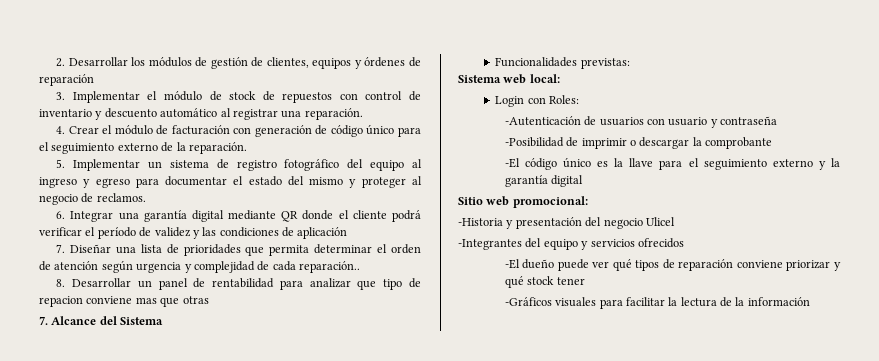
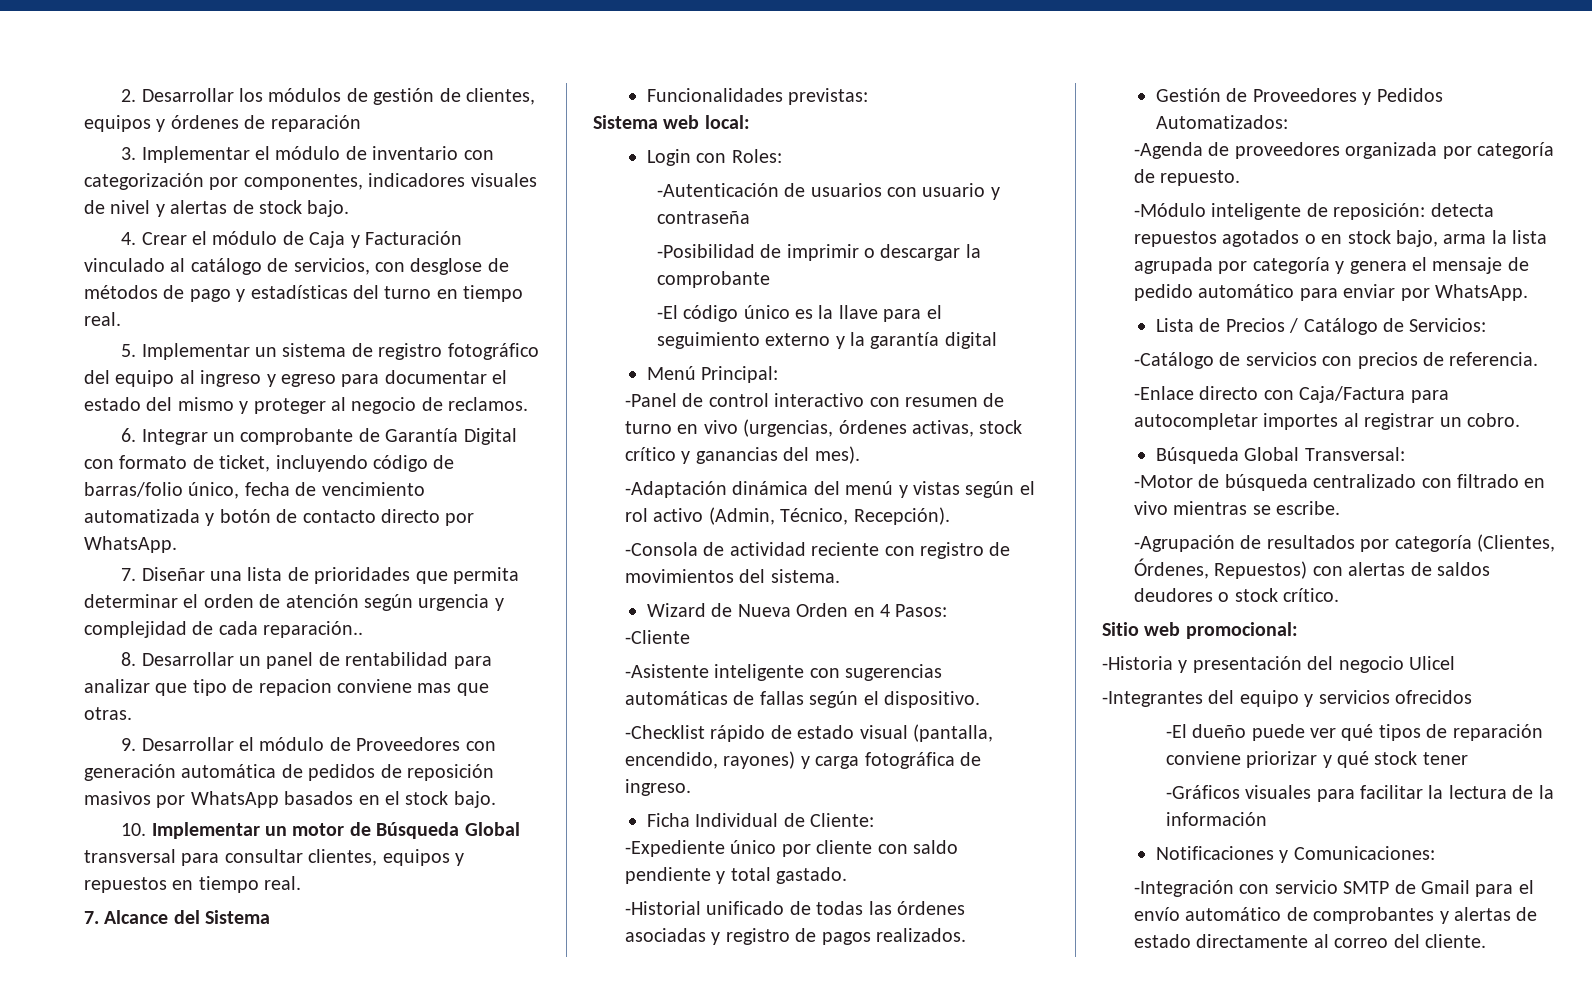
[229,91,421,103] [39,108,363,120] stock de repuestos con control de inventario y descuento automático al registrar una reparación. -> [372,146,494,160] [84,173,537,190] [84,200,350,217] inventario con categorización por componentes, indicadores visuales de nivel y alertas de stock bajo.
[171,124,421,137] [39,142,247,154] facturación con generación de código único para el seguimiento externo de la reparación. -> [309,231,463,248] [84,258,509,275] [84,285,524,302] [84,312,121,326] Caja y Facturación vinculado al catálogo de servicios, con desglose de métodos de pago y estadísticas del turno en tiempo real.
[118,210,421,222] [39,227,348,239] una garantía digital mediante QR donde el cliente podrá verificar el período de validez y las condiciones de aplicación -> [213,428,517,445] [84,455,455,472] [84,482,425,499] [84,509,475,526] [84,536,177,553] un comprobante de Garantía Digital con formato de ticket, incluyendo código de barras/folio único, fecha de vencimiento automatizada y botón de contacto directo por WhatsApp.
[182,296,209,304] otras -> [84,707,132,720] [121,737,496,751] [84,764,494,781] [84,791,496,808] [121,822,520,839] [84,849,464,866] [84,876,302,893] otras. // 9. Desarrollar el módulo de Proveedores con generación automática de pedidos de reposición masivos por WhatsApp basados en el stock bajo. // 10. Implementar un motor de Búsqueda Global transversal para consultar clientes, equipos y repuestos en tiempo real.
(584, 181) none -> [646,366,779,383] [624,393,1005,407] [624,419,1023,437] [624,446,860,464] [624,481,1035,498] [624,507,950,525] [624,542,1011,559] [624,569,840,583] [646,603,948,617] [624,630,690,644] [624,664,943,681] [624,691,980,708] [624,724,993,742] [624,751,981,769] [624,779,691,796] [646,813,875,827] [624,840,958,857] [624,867,848,884] [624,901,965,915] [624,928,966,945] [1155,88,1443,105] [1155,115,1288,129] [1133,142,1554,159] [1133,169,1241,186] [1133,203,1494,220] [1133,230,1548,247] [1133,257,1529,274] [1133,284,1528,301] [1155,318,1487,335] [1133,352,1539,369] [1133,386,1449,403] [1133,413,1520,430] [1155,447,1405,464] [1133,474,1546,491] [1133,501,1341,515] [1133,534,1555,552] [1133,558,1490,579] [1133,588,1340,602] // Menú Principal: // -Panel de control interactivo con resumen de turno en vivo (urgencias, órdenes activas, stock crítico y ganancias del mes). // -Adaptación dinámica del menú y vistas según el rol activo (Admin, Técnico, Recepción). // -Consola de actividad reciente con registro de movimientos del sistema. // Wizard de Nueva Orden en 4 Pasos: // -Cliente // -Asistente inteligente con sugerencias automáticas de fallas según el dispositivo. // -Checklist rápido de estado visual (pantalla, encendido, rayones) y carga fotográfica de ingreso. // Ficha Individual de Cliente: // -Expediente único por cliente con saldo pendiente y total gastado. // -Historial unificado de todas las órdenes asociadas y registro de pagos realizados. // Gestión de Proveedores y Pedidos Automatizados: // -Agenda de proveedores organizada por categoría de repuesto. // -Módulo inteligente de reposición: detecta repuestos agotados o en stock bajo, arma la lista agrupada por categoría y genera el mensaje de pedido automático para enviar por WhatsApp. // Lista de Precios / Catálogo de Servicios: // -Catálogo de servicios con precios de referencia. // -Enlace directo con Caja/Factura para autocompletar importes al registrar un cobro. // Búsqueda Global Transversal: // -Motor de búsqueda centralizado con filtrado en vivo mientras se escribe. // -Agrupación de resultados por categoría (Clientes, Órdenes, Repuestos) con alertas de saldos deudores o stock crítico.
(810, 301) none -> [1155,846,1435,863] [1133,880,1534,897] [1133,907,1538,924] [1133,934,1486,948] // Notificaciones y Comunicaciones: // -Integración con servicio SMTP de Gmail para el envío automático de comprobantes y alertas de estado directamente al correo del cliente.

